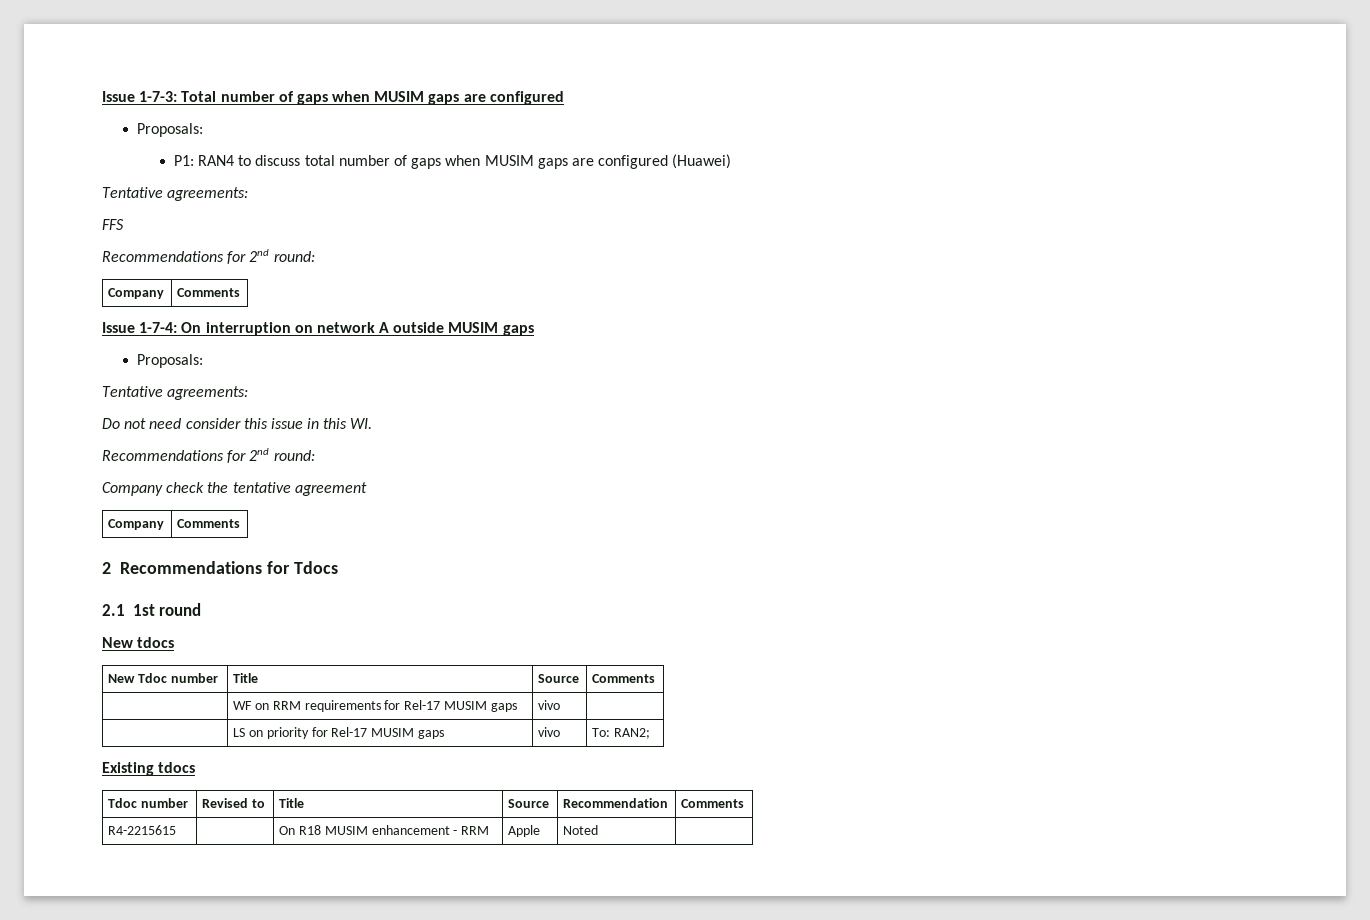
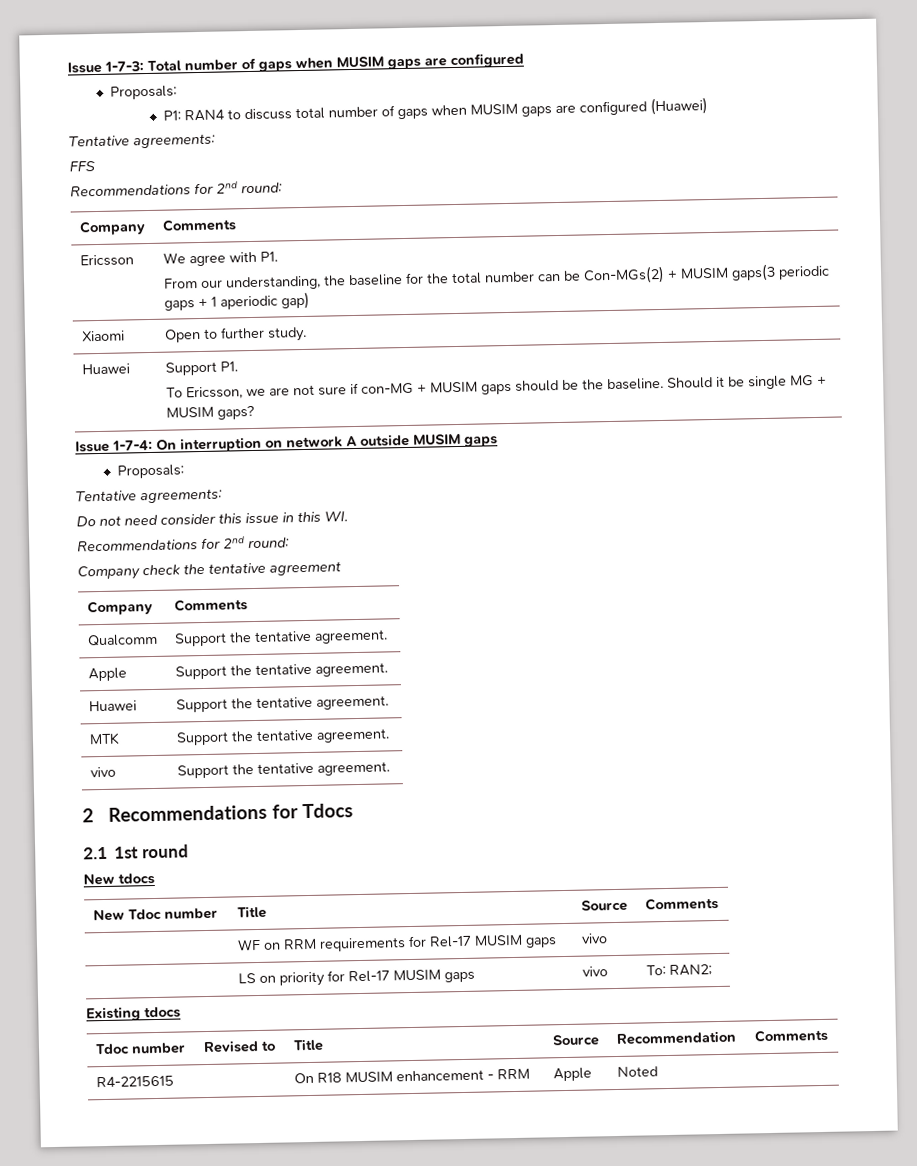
(241, 292) none -> [79,254,134,267] [162,251,278,267] [162,263,830,291] [163,291,310,311] [81,330,125,342] [163,326,307,343] [81,363,130,375] [164,361,238,376] [165,375,827,400] [165,404,255,420] // Ericsson | We agree with P1. // From our understanding, the baseline for the total number can be Con-MGs(2) + MUSIM gaps(3 periodic gaps + 1 aperiodic gap) // Xiaomi | Open to further study. // Huawei | Support P1. // To Ericsson, we are not sure if con-MG + MUSIM gaps should be the baseline. Should it be single MG + MUSIM gaps?
(241, 523) none -> [86,633,158,647] [173,629,388,647] [87,667,127,682] [174,662,388,680] [88,700,137,712] [175,695,389,713] [88,732,120,746] [175,728,390,746] [89,766,116,778] [176,761,390,779] // Qualcomm | Support the tentative agreement. // Apple | Support the tentative agreement. // Huawei | Support the tentative agreement. // MTK | Support the tentative agreement. // vivo | Support the tentative agreement.

